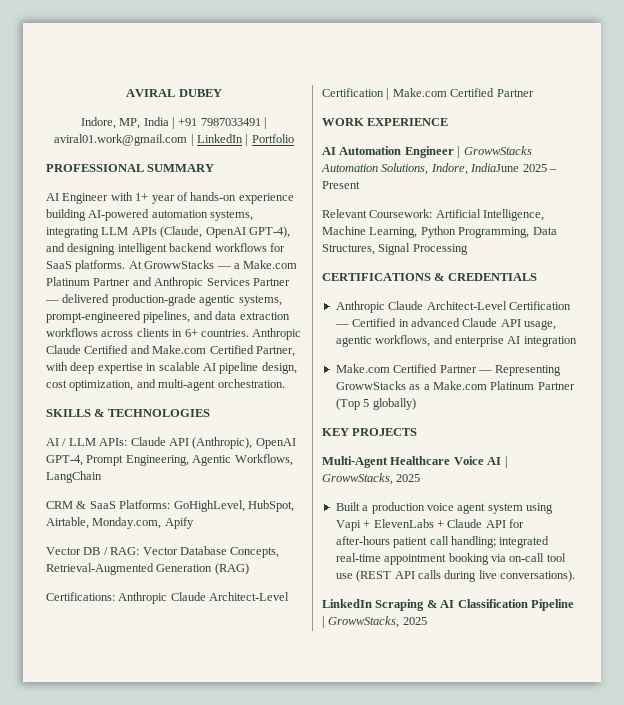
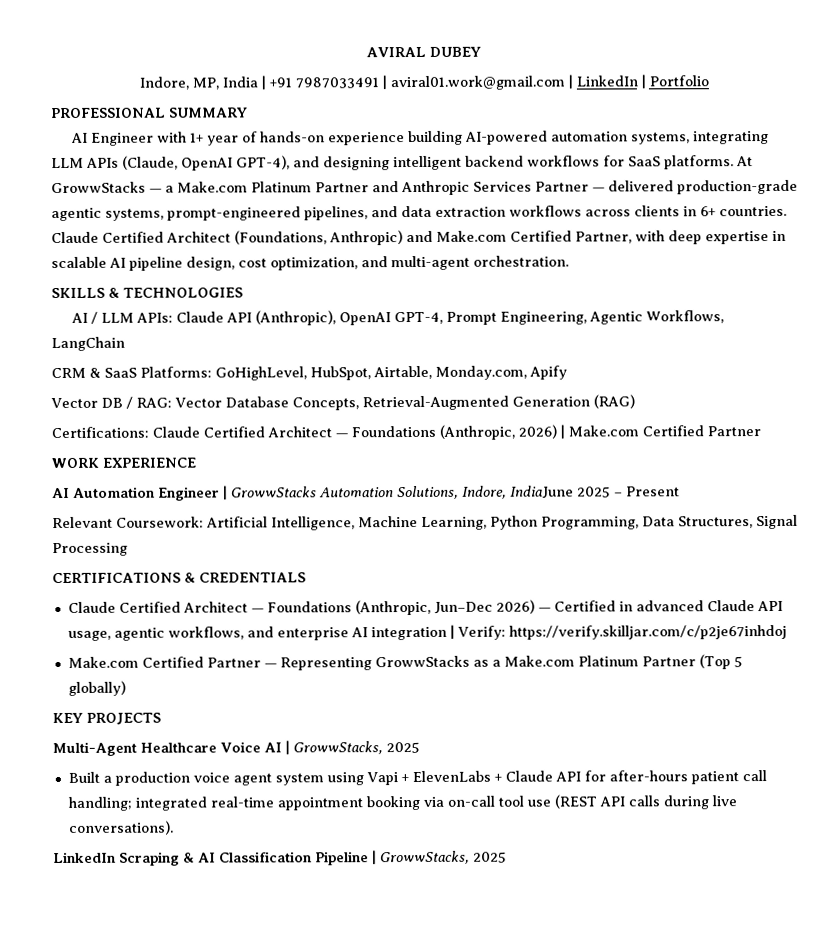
[252,328,302,340] [46,345,129,354] Anthropic Claude Certified -> [51,230,403,246] Claude Certified Architect (Foundations, Anthropic)
[118,592,290,604] [322,88,384,97] Anthropic Claude Architect-Level Certification -> [152,424,557,440] Claude Certified Architect — Foundations (Anthropic, 2026)
[335,301,571,313] Anthropic Claude Architect-Level Certification -> [67,599,535,616] Claude Certified Architect — Foundations (Anthropic, Jun–Dec 2026)
(577, 341) none -> [449,624,787,640] | Verify: https://verify.skilljar.com/c/p2je67inhdoj

